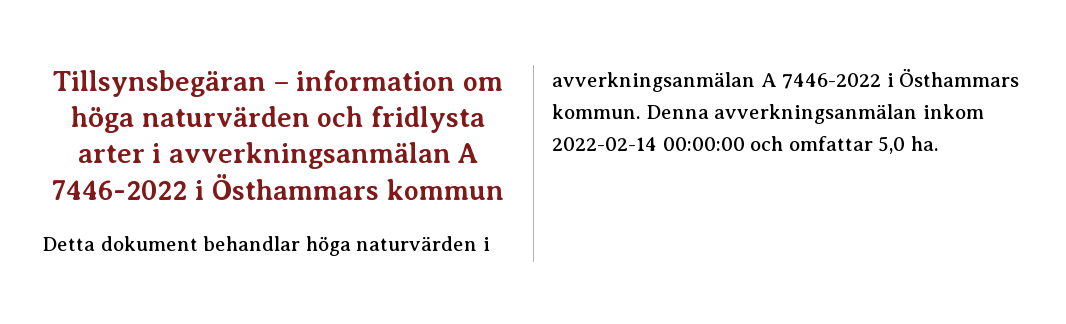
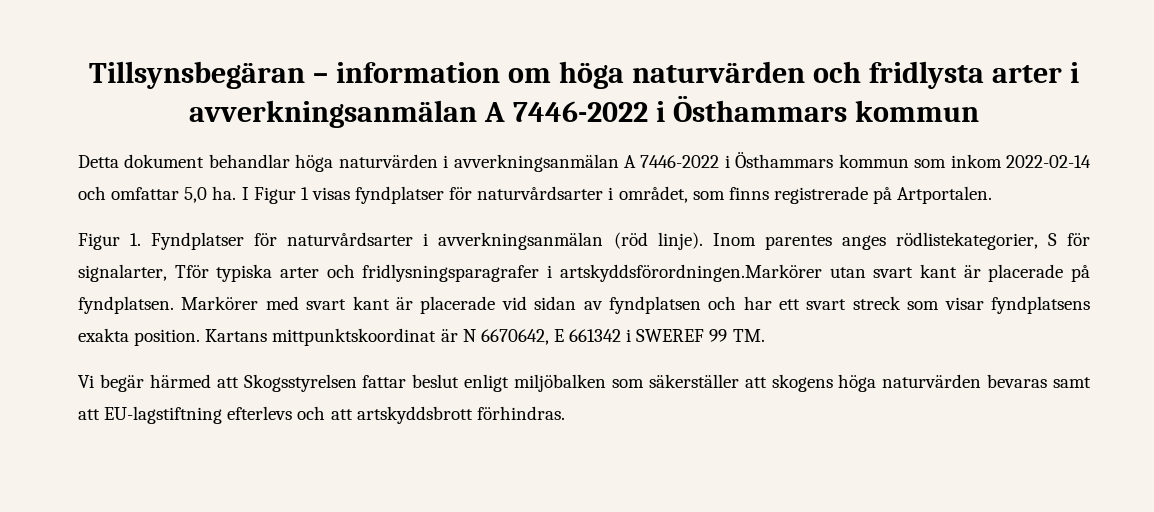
[552,104,918,124] kommun. Denna avverkningsanmälan -> [838,154,947,168] kommun som
[662,137,745,151] 00:00:00 -> (1092, 161) none
(938, 143) none -> [241,186,993,204] [78,232,1090,250] [78,264,1091,282] [78,296,1091,314] [78,328,765,346] [78,374,1091,392] [78,406,565,424] I Figur 1 visas fyndplatser för naturvårdsarter i området, som finns registrerade på Artportalen. // Figur 1. Fyndplatser för naturvårdsarter i avverkningsanmälan (röd linje). Inom parentes anges rödlistekategorier, S för signalarter, Tför typiska arter och fridlysningsparagrafer i artskyddsförordningen.Markörer utan svart kant är placerade på fyndplatsen. Markörer med svart kant är placerade vid sidan av fyndplatsen och har ett svart streck som visar fyndplatsens exakta position. Kartans mittpunktskoordinat är N 6670642, E 661342 i SWEREF 99 TM. // Vi begär härmed att Skogsstyrelsen fattar beslut enligt miljöbalken som säkerställer att skogens höga naturvärden bevaras samt att EU-lagstiftning efterlevs och att artskyddsbrott förhindras.

